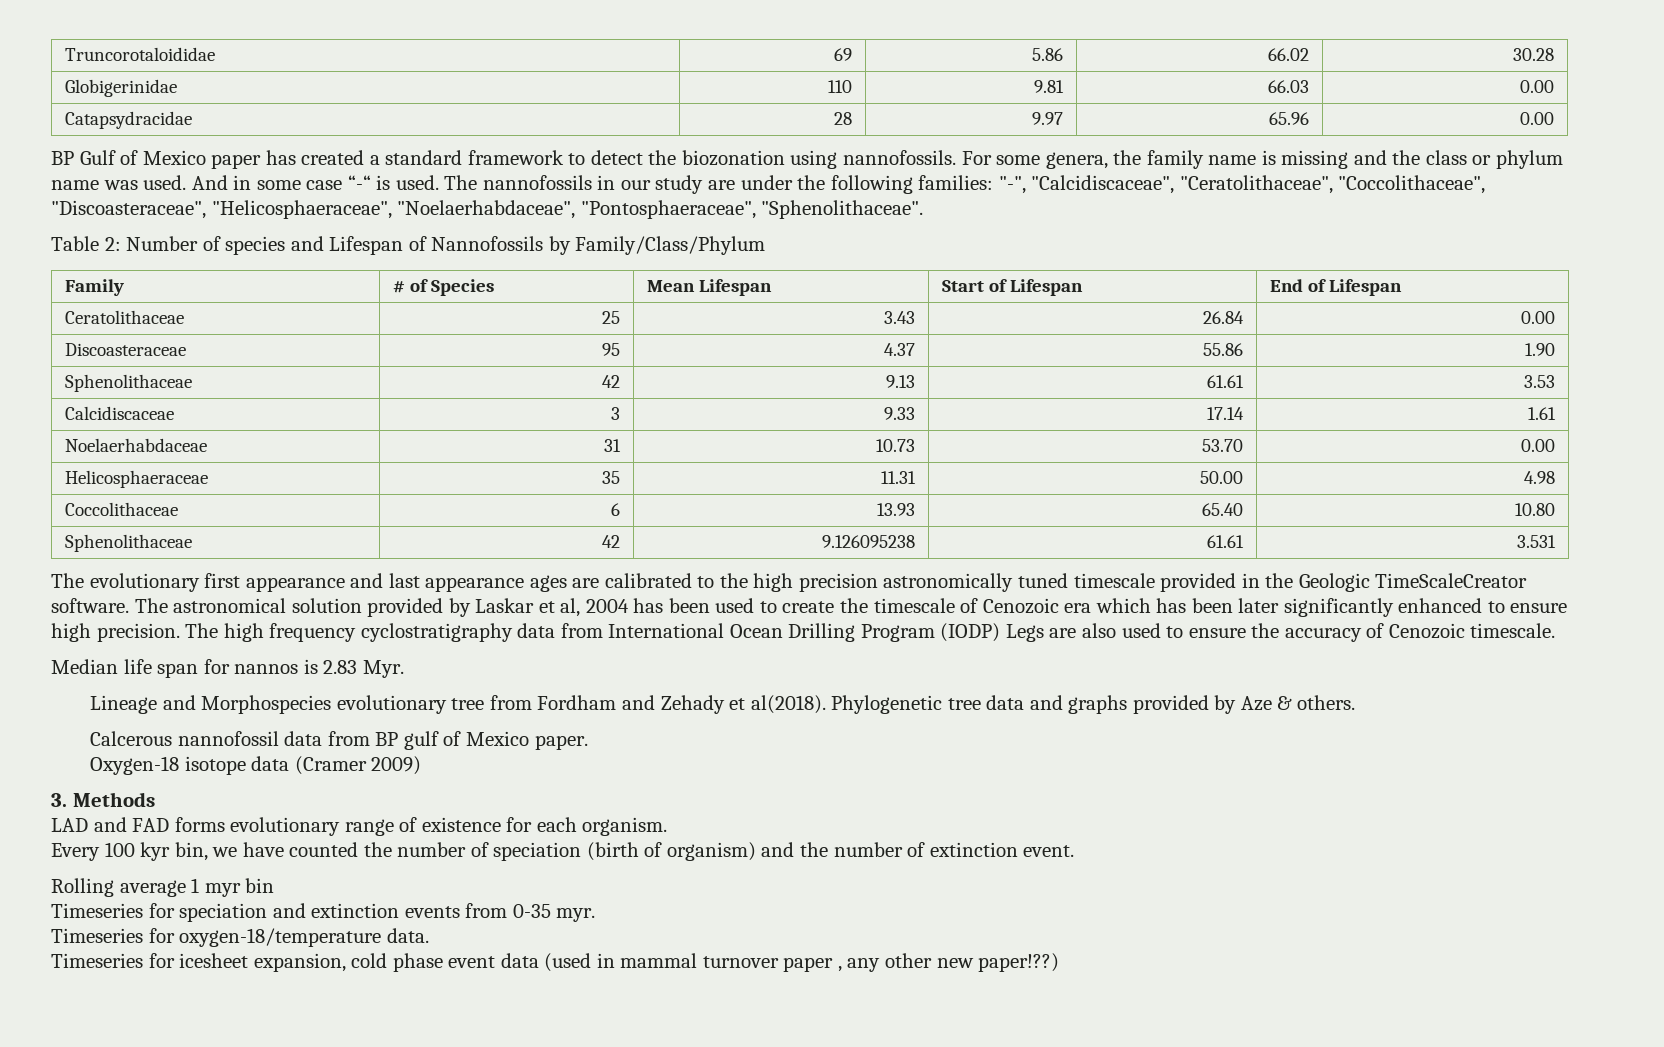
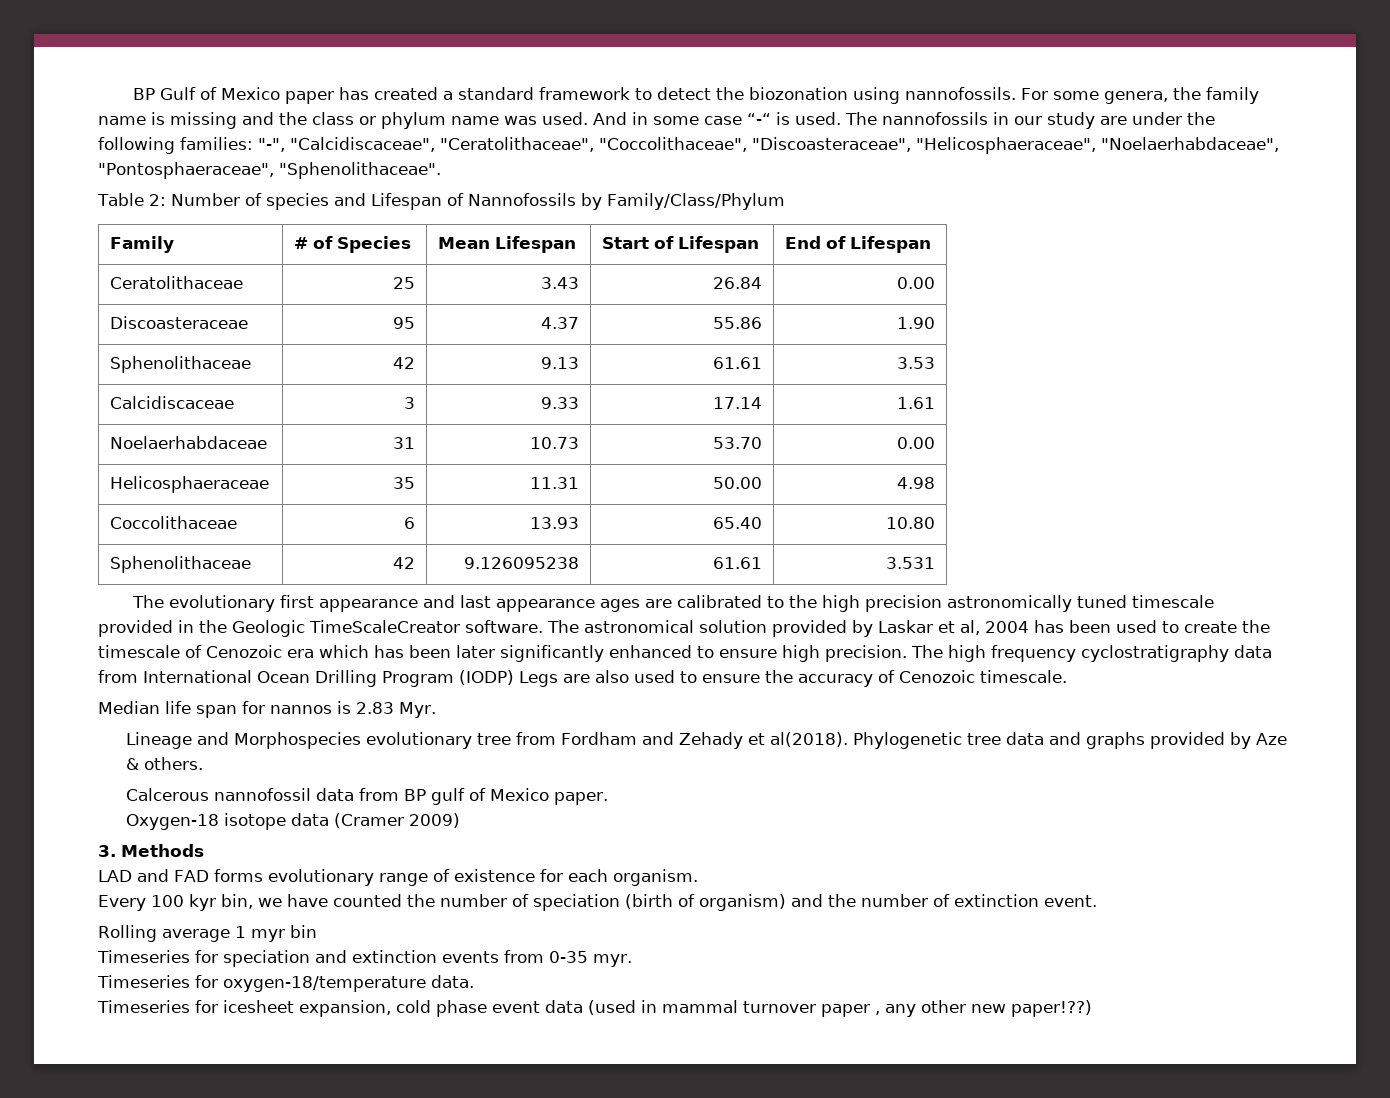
[64,47,215,61] [834,48,853,61] [1032,48,1064,61] [1268,48,1310,61] [1513,48,1555,61] [64,79,177,97] [828,80,853,93] [1034,80,1065,93] [1268,80,1310,93] [1520,80,1555,93] [64,111,192,129] [834,112,853,125] [1032,112,1064,125] [1269,112,1310,125] [1520,112,1555,125] Truncorotaloididae | 69 | 5.86 | 66.02 | 30.28 // Globigerinidae | 110 | 9.81 | 66.03 | 0.00 // Catapsydracidae | 28 | 9.97 | 65.96 | 0.00 // -> (133, 94) none

